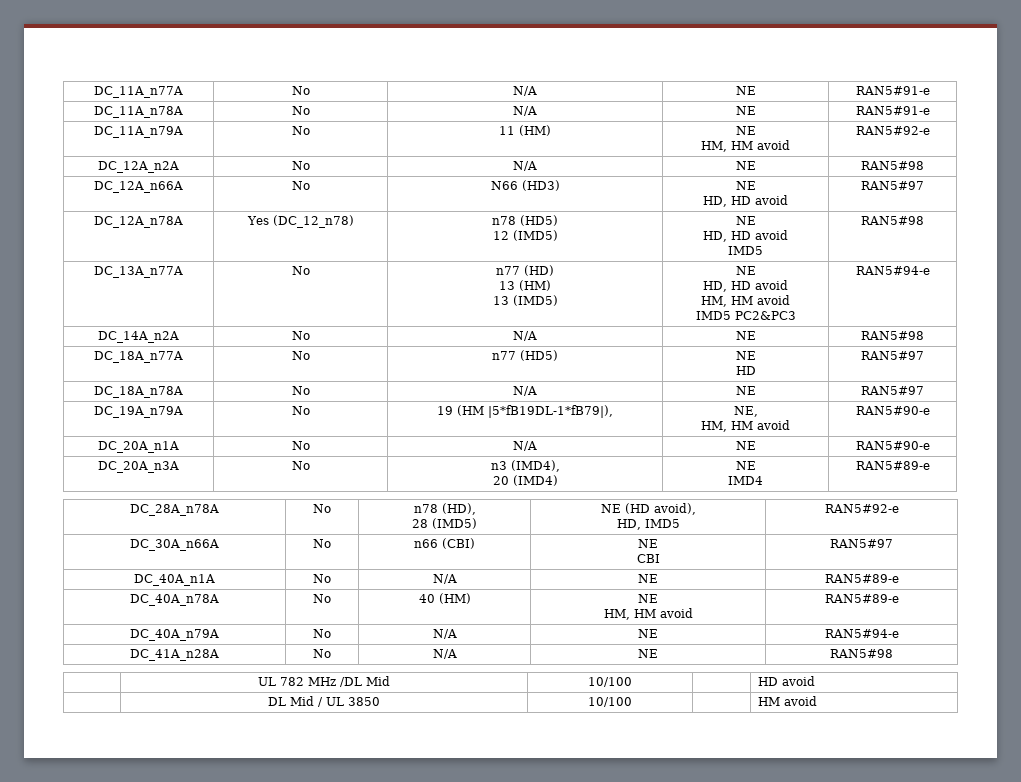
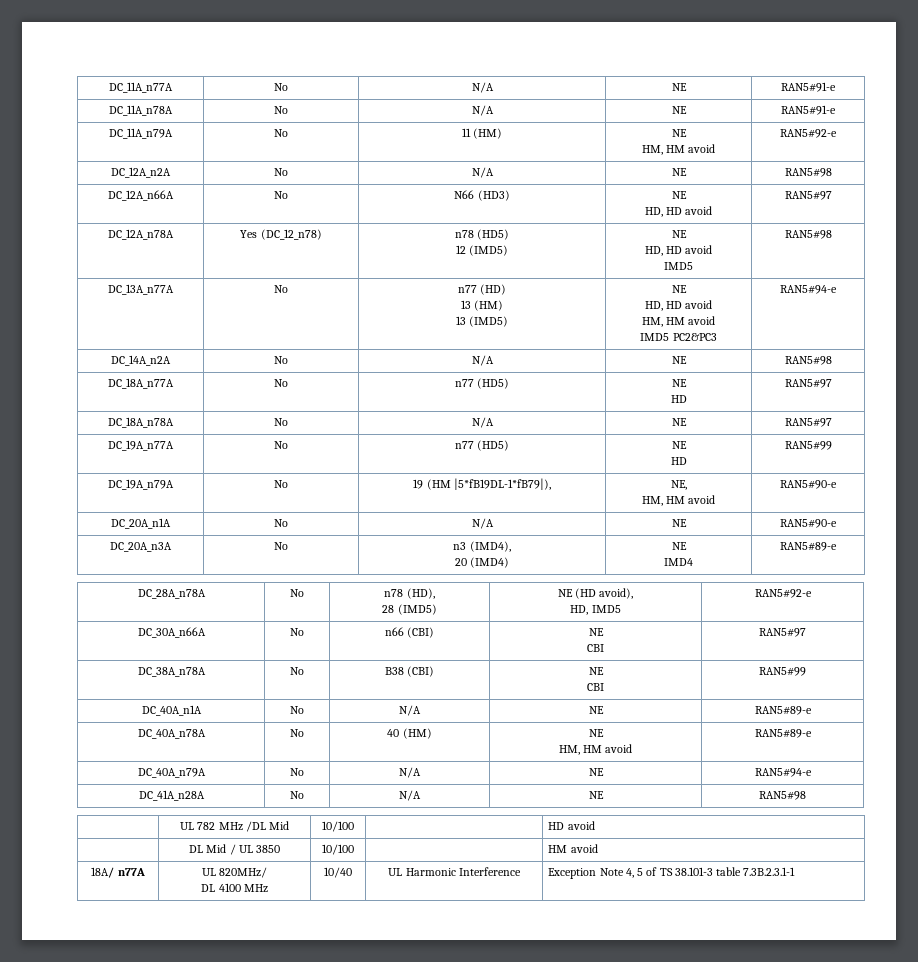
(924, 390) none -> [108,440,174,451] [274,441,288,449] [454,440,510,451] [671,441,687,449] [670,457,687,465] [784,441,832,450] // DC_19A_n77A | No | n77 (HD5) | NE // HD | RAN5#99
(893, 543) none -> [137,667,206,677] [290,667,304,675] [384,666,435,677] [588,667,604,675] [587,683,604,691] [759,667,806,676] // DC_38A_n78A | No | B38 (CBI) | NE // CBI | RAN5#99
(817, 701) none -> [91,867,145,878] [201,867,268,878] [201,883,268,893] [324,867,352,878] [388,867,521,876] [548,867,796,879] // 18A/ n77A | UL 820MHz/ // DL 4100 MHz | 10/40 | UL Harmonic Interference | Exception Note 4, 5 of TS 38.101-3 table 7.3B.2.3.1-1

